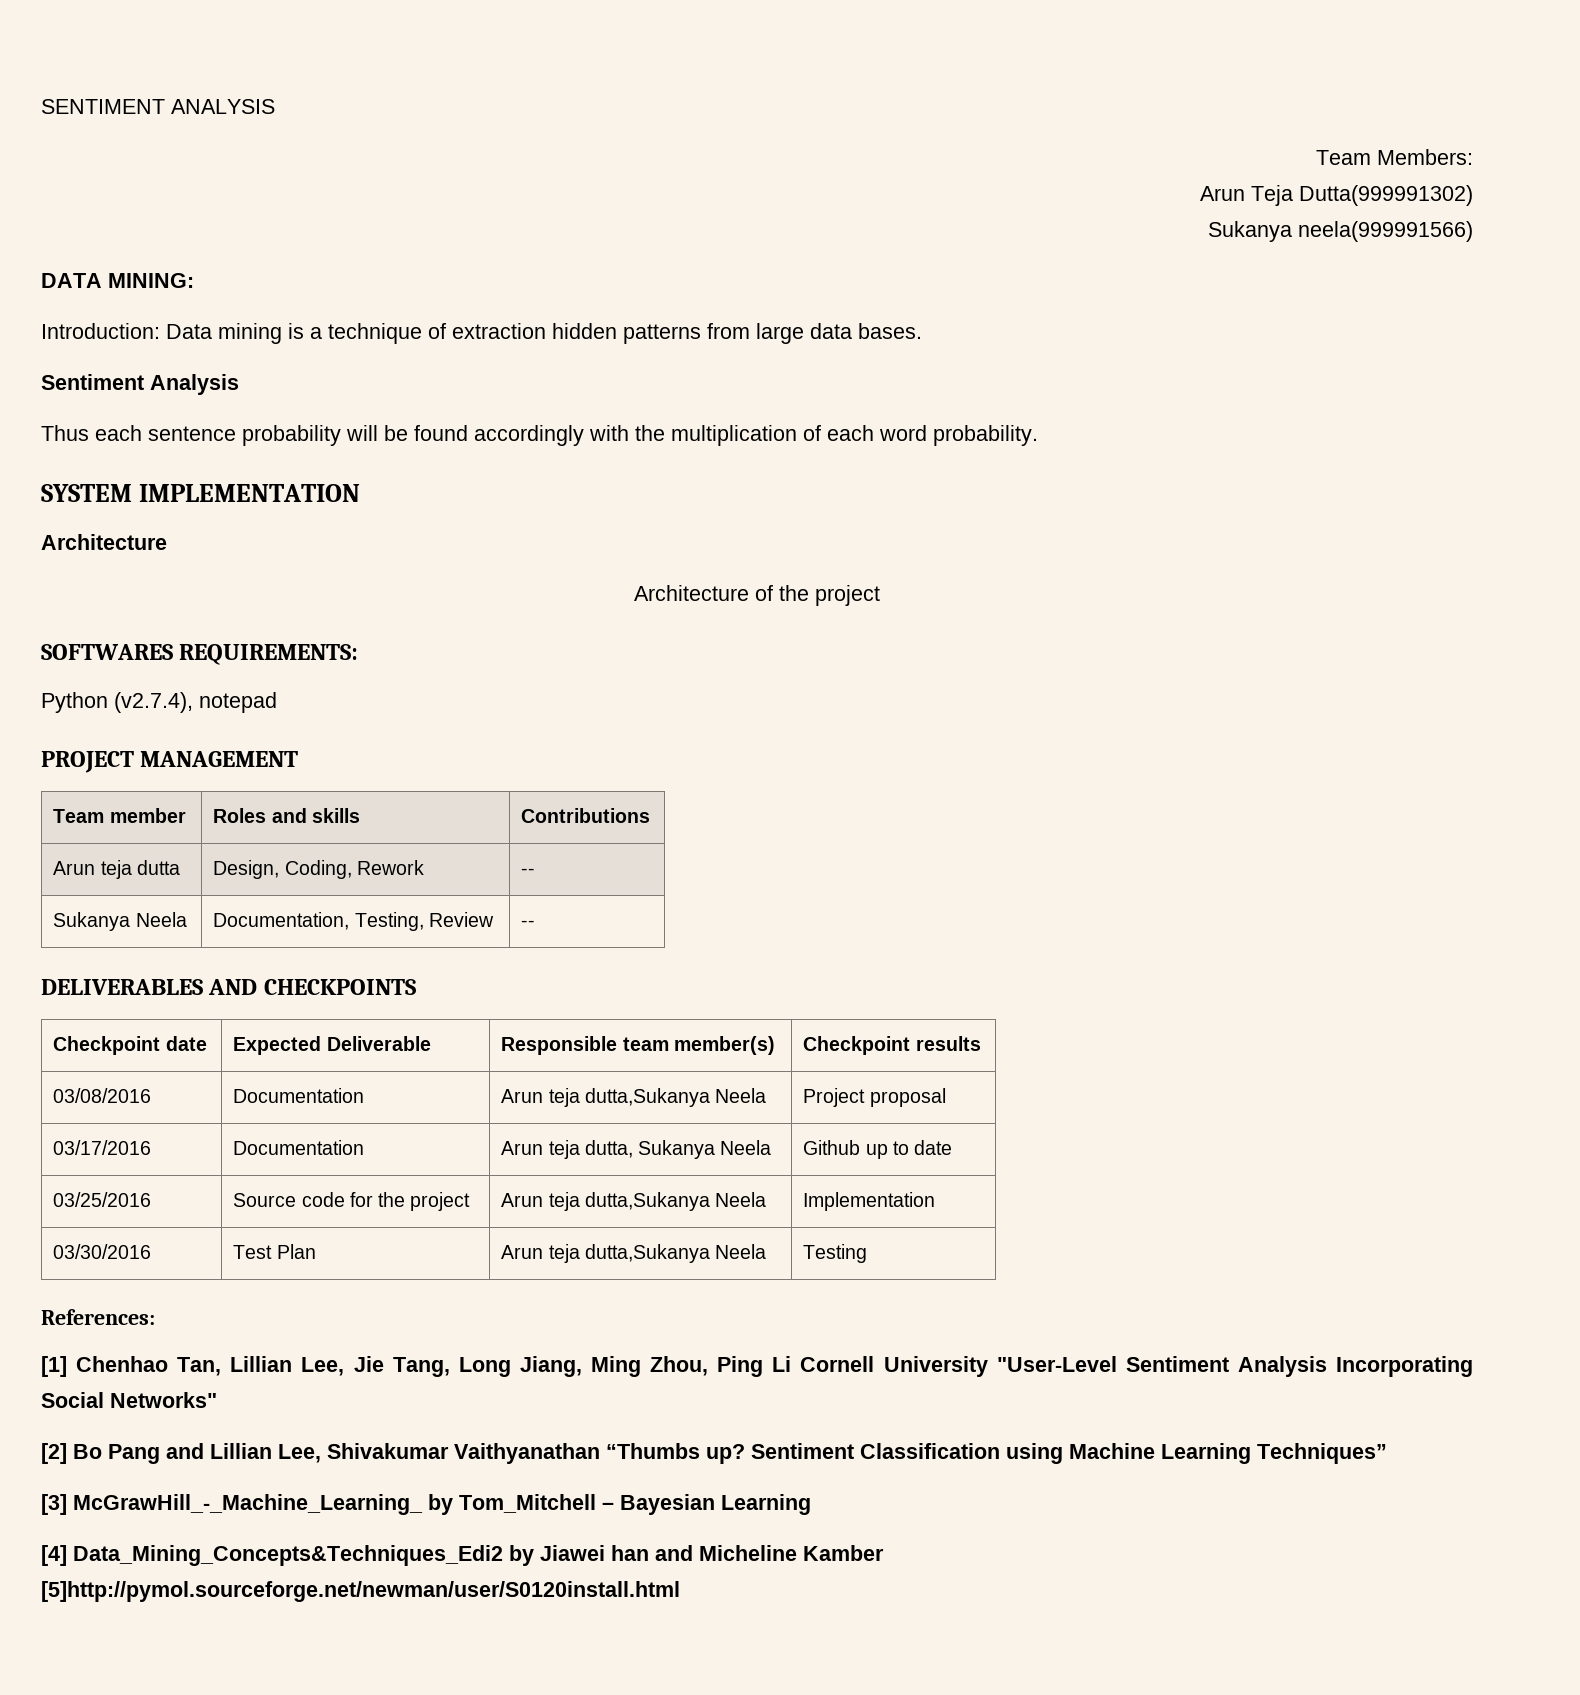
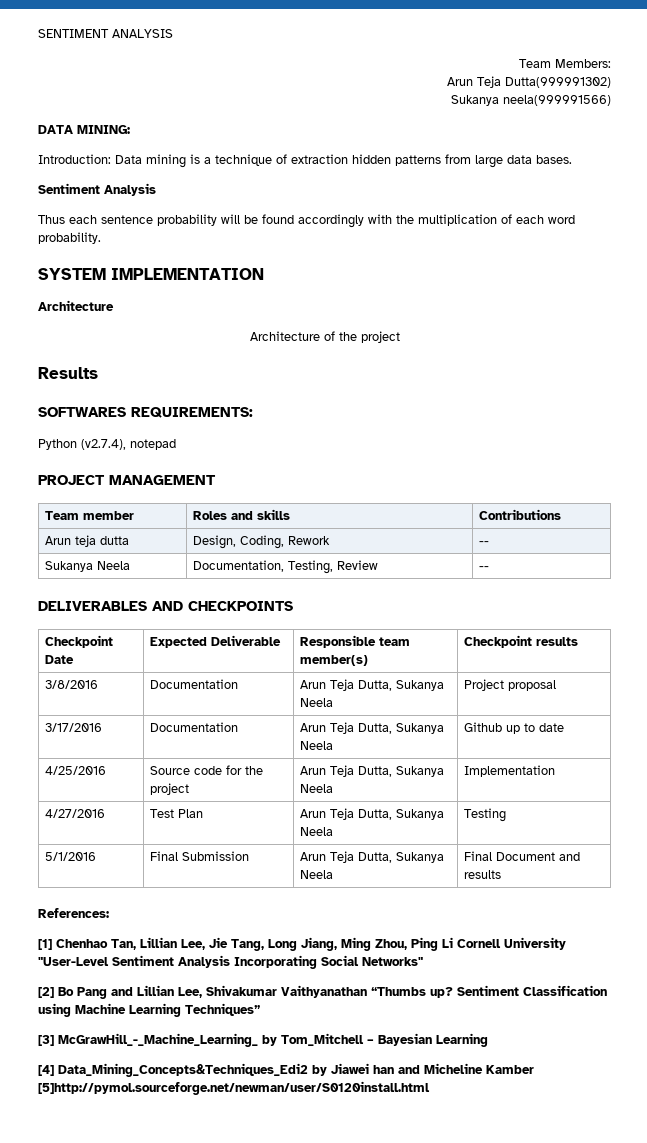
(880, 595) none -> [38,367,98,379] // Results
[165,1036,207,1051] date -> [44,655,74,664] Date
[53,1088,152,1103] [233,1088,365,1103] [501,1088,710,1107] 03/08/2016 | Documentation | Arun teja dutta,Sukanya -> [44,680,98,689] [149,679,238,689] [299,679,444,691] 3/8/2016 | Documentation | Arun Teja Dutta, Sukanya
[53,1140,152,1155] [233,1140,365,1155] [501,1140,633,1159] 03/17/2016 | Documentation | Arun teja dutta, -> [44,723,102,732] [149,722,238,732] [299,722,392,734] 3/17/2016 | Documentation | Arun Teja Dutta,
[53,1192,152,1207] 03/25/2016 -> [44,766,106,775] 4/25/2016
[548,1192,710,1211] teja dutta,Sukanya -> [329,765,444,777] Teja Dutta, Sukanya
[53,1244,152,1259] 03/30/2016 -> [44,809,105,818] 4/27/2016
[548,1244,710,1263] teja dutta,Sukanya -> [329,808,444,820] Teja Dutta, Sukanya
(868, 1253) none -> [44,852,96,861] [149,851,249,861] [299,851,444,863] [299,870,333,879] [463,851,580,861] [463,870,501,879] // 5/1/2016 | Final Submission | Arun Teja Dutta, Sukanya Neela | Final Document and results

